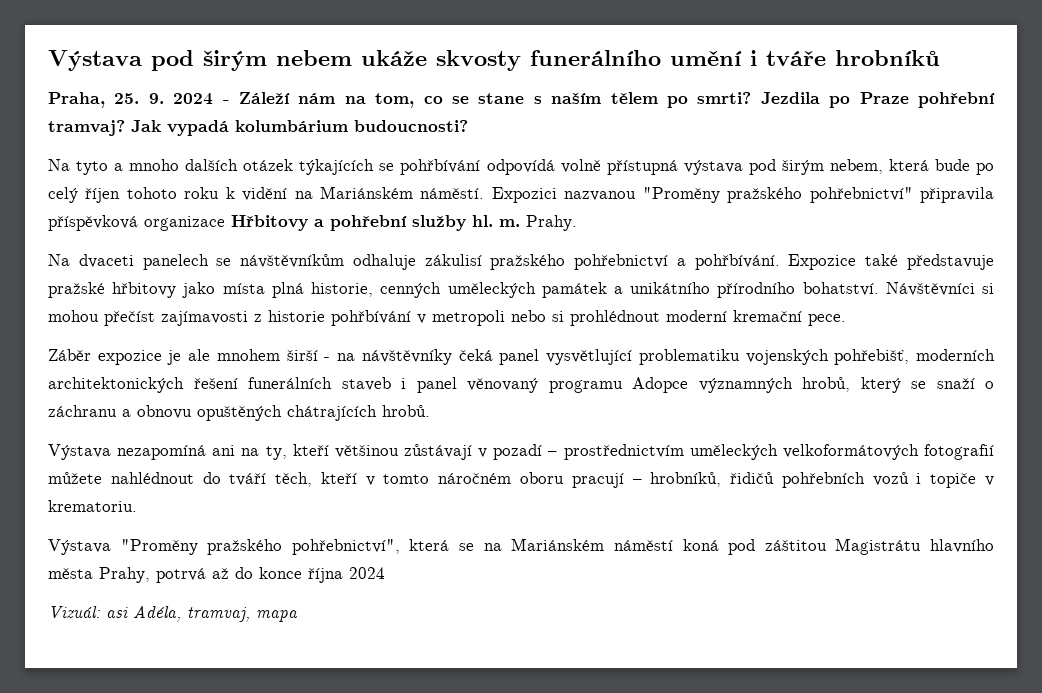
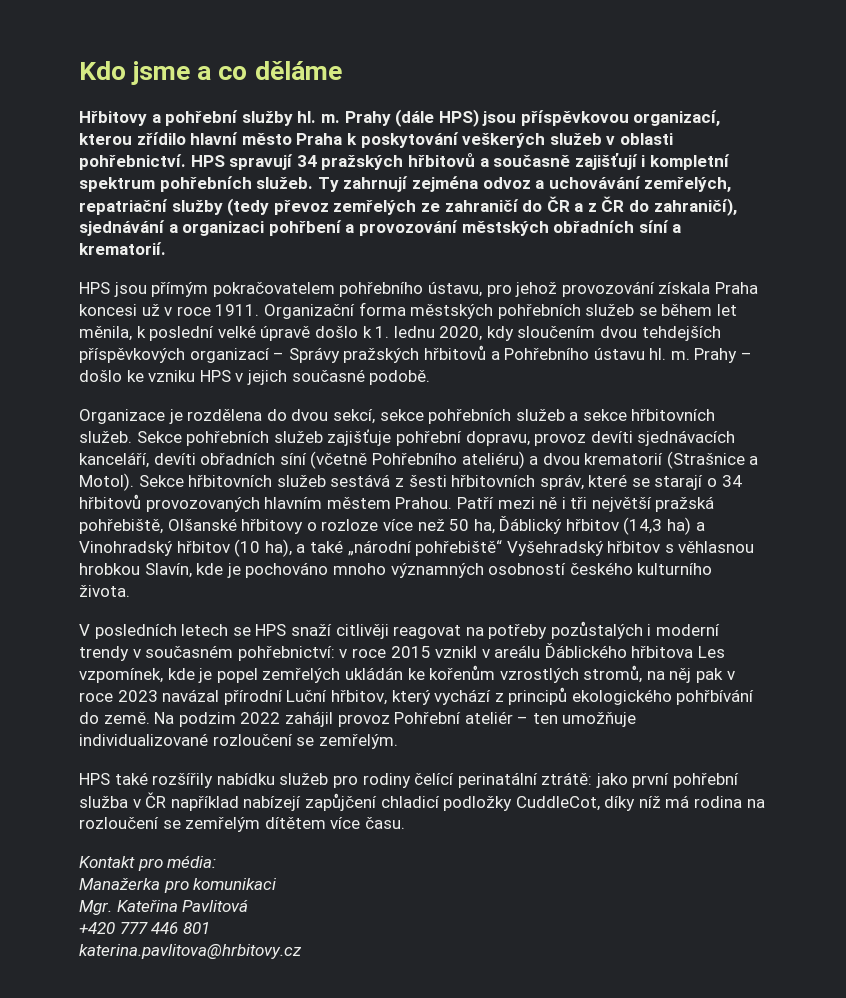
[48,50,940,71] [48,92,995,108] [48,120,468,136] [48,159,994,175] [48,186,995,203] [48,215,225,231] Výstava pod širým nebem ukáže skvosty funerálního umění i tváře hrobníků // Praha, 25. 9. 2024 - Záleží nám na tom, co se stane s naším tělem po smrti? Jezdila po Praze pohřební tramvaj? Jak vypadá kolumbárium budoucnosti? // Na tyto a mnoho dalších otázek týkajících se pohřbívání odpovídá volně přístupná výstava pod širým nebem, která bude po celý říjen tohoto roku k vidění na Mariánském náměstí. Expozici nazvanou "Proměny pražského pohřebnictví" připravila příspěvková organizace -> [79,61,342,85] Kdo jsme a co děláme //
[526,215,577,231] [48,254,994,270] [48,282,994,298] [48,310,846,326] [48,349,996,365] [48,377,994,393] [48,405,430,421] [48,444,994,460] [48,472,995,488] [48,500,137,512] [48,538,995,555] [48,567,385,583] [48,606,298,622] Prahy. // Na dvaceti panelech se návštěvníkům odhaluje zákulisí pražského pohřebnictví a pohřbívání. Expozice také představuje pražské hřbitovy jako místa plná historie, cenných uměleckých památek a unikátního přírodního bohatství. Návštěvníci si mohou přečíst zajímavosti z historie pohřbívání v metropoli nebo si prohlédnout moderní kremační pece. // Záběr expozice je ale mnohem širší - na návštěvníky čeká panel vysvětlující problematiku vojenských pohřebišť, moderních architektonických řešení funerálních staveb i panel věnovaný programu Adopce významných hrobů, který se snaží o záchranu a obnovu opuštěných chátrajících hrobů. // Výstava nezapomíná ani na ty, kteří většinou zůstávají v pozadí – prostřednictvím uměleckých velkoformátových fotografií můžete nahlédnout do tváří těch, kteří v tomto náročném oboru pracují – hrobníků, řidičů pohřebních vozů i topiče v krematoriu. // Výstava "Proměny pražského pohřebnictví", která se na Mariánském náměstí koná pod záštitou Magistrátu hlavního města Prahy, potrvá až do konce října 2024 // Vizuál: asi Adéla, tramvaj, mapa -> [344,109,721,127] [79,132,673,148] [79,153,730,170] [79,176,732,192] [79,196,737,216] [79,220,682,236] [79,242,166,255] [79,281,758,297] [79,302,738,319] [79,325,721,341] [79,345,753,363] [79,369,431,385] [79,409,716,424] [79,429,736,446] [79,451,759,469] [79,473,742,491] [79,494,715,512] [79,516,705,535] [79,539,755,557] [79,562,713,578] [79,585,130,597] [79,621,721,639] [79,643,726,661] [79,665,735,683] [79,687,755,705] [79,711,637,727] [79,733,398,749] [79,772,740,788] [79,792,765,811] [79,817,405,832] [79,855,217,871] [79,877,278,893] [79,899,249,915] [79,922,210,934] [79,944,302,959] Prahy (dále HPS) jsou příspěvkovou organizací, kterou zřídilo hlavní město Praha k poskytování veškerých služeb v oblasti pohřebnictví. HPS spravují 34 pražských hřbitovů a současně zajišťují i kompletní spektrum pohřebních služeb. Ty zahrnují zejména odvoz a uchovávání zemřelých, repatriační služby (tedy převoz zemřelých ze zahraničí do ČR a z ČR do zahraničí), sjednávání a organizaci pohřbení a provozování městských obřadních síní a krematorií. // HPS jsou přímým pokračovatelem pohřebního ústavu, pro jehož provozování získala Praha koncesi už v roce 1911. Organizační forma městských pohřebních služeb se během let měnila, k poslední velké úpravě došlo k 1. lednu 2020, kdy sloučením dvou tehdejších příspěvkových organizací – Správy pražských hřbitovů a Pohřebního ústavu hl. m. Prahy – došlo ke vzniku HPS v jejich současné podobě. // Organizace je rozdělena do dvou sekcí, sekce pohřebních služeb a sekce hřbitovních služeb. Sekce pohřebních služeb zajišťuje pohřební dopravu, provoz devíti sjednávacích kanceláří, devíti obřadních síní (včetně Pohřebního ateliéru) a dvou krematorií (Strašnice a Motol). Sekce hřbitovních služeb sestává z šesti hřbitovních správ, které se starají o 34 hřbitovů provozovaných hlavním městem Prahou. Patří mezi ně i tři největší pražská pohřebiště, Olšanské hřbitovy o rozloze více než 50 ha, Ďáblický hřbitov (14,3 ha) a Vinohradský hřbitov (10 ha), a také „národní pohřebiště“ Vyšehradský hřbitov s věhlasnou hrobkou Slavín, kde je pochováno mnoho významných osobností českého kulturního života. // V posledních letech se HPS snaží citlivěji reagovat na potřeby pozůstalých i moderní trendy v současném pohřebnictví: v roce 2015 vznikl v areálu Ďáblického hřbitova Les vzpomínek, kde je popel zemřelých ukládán ke kořenům vzrostlých stromů, na něj pak v roce 2023 navázal přírodní Luční hřbitov, který vychází z principů ekologického pohřbívání do země. Na podzim 2022 zahájil provoz Pohřební ateliér – ten umožňuje individualizované rozloučení se zemřelým. // HPS také rozšířily nabídku služeb pro rodiny čelící perinatální ztrátě: jako první pohřební služba v ČR například nabízejí zapůjčení chladicí podložky CuddleCot, díky níž má rodina na rozloučení se zemřelým dítětem více času. // Kontakt pro média: // Manažerka pro komunikaci // Mgr. Kateřina Pavlitová // +420 777 446 801 // katerina.pavlitova@hrbitovy.cz

